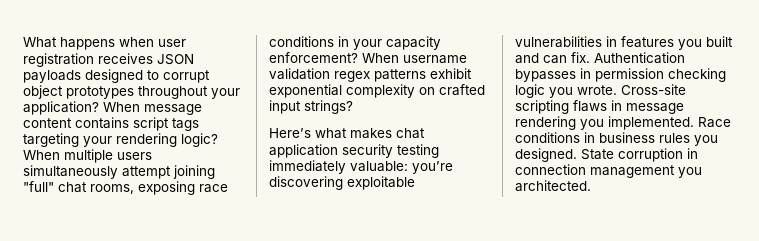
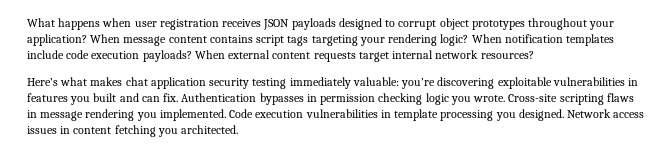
[64,149,152,163] [23,165,215,179] [23,181,228,195] [269,36,441,50] [269,52,467,64] [269,68,472,82] [269,84,485,98] [269,100,353,114] multiple users simultaneously attempt joining "full" chat rooms, exposing race conditions in your capacity enforcement? When username validation regex patterns exhibit exponential complexity on crafted input strings? -> [504,34,615,46] [27,50,534,62] notification templates include code execution payloads? When external content requests target internal network resources?
[698,117,731,128] [515,132,718,146] [515,148,698,162] [515,164,675,178] Race conditions in business rules you designed. State corruption in connection management -> [229,109,645,121] [27,125,156,137] Code execution vulnerabilities in template processing you designed. Network access issues in content fetching

